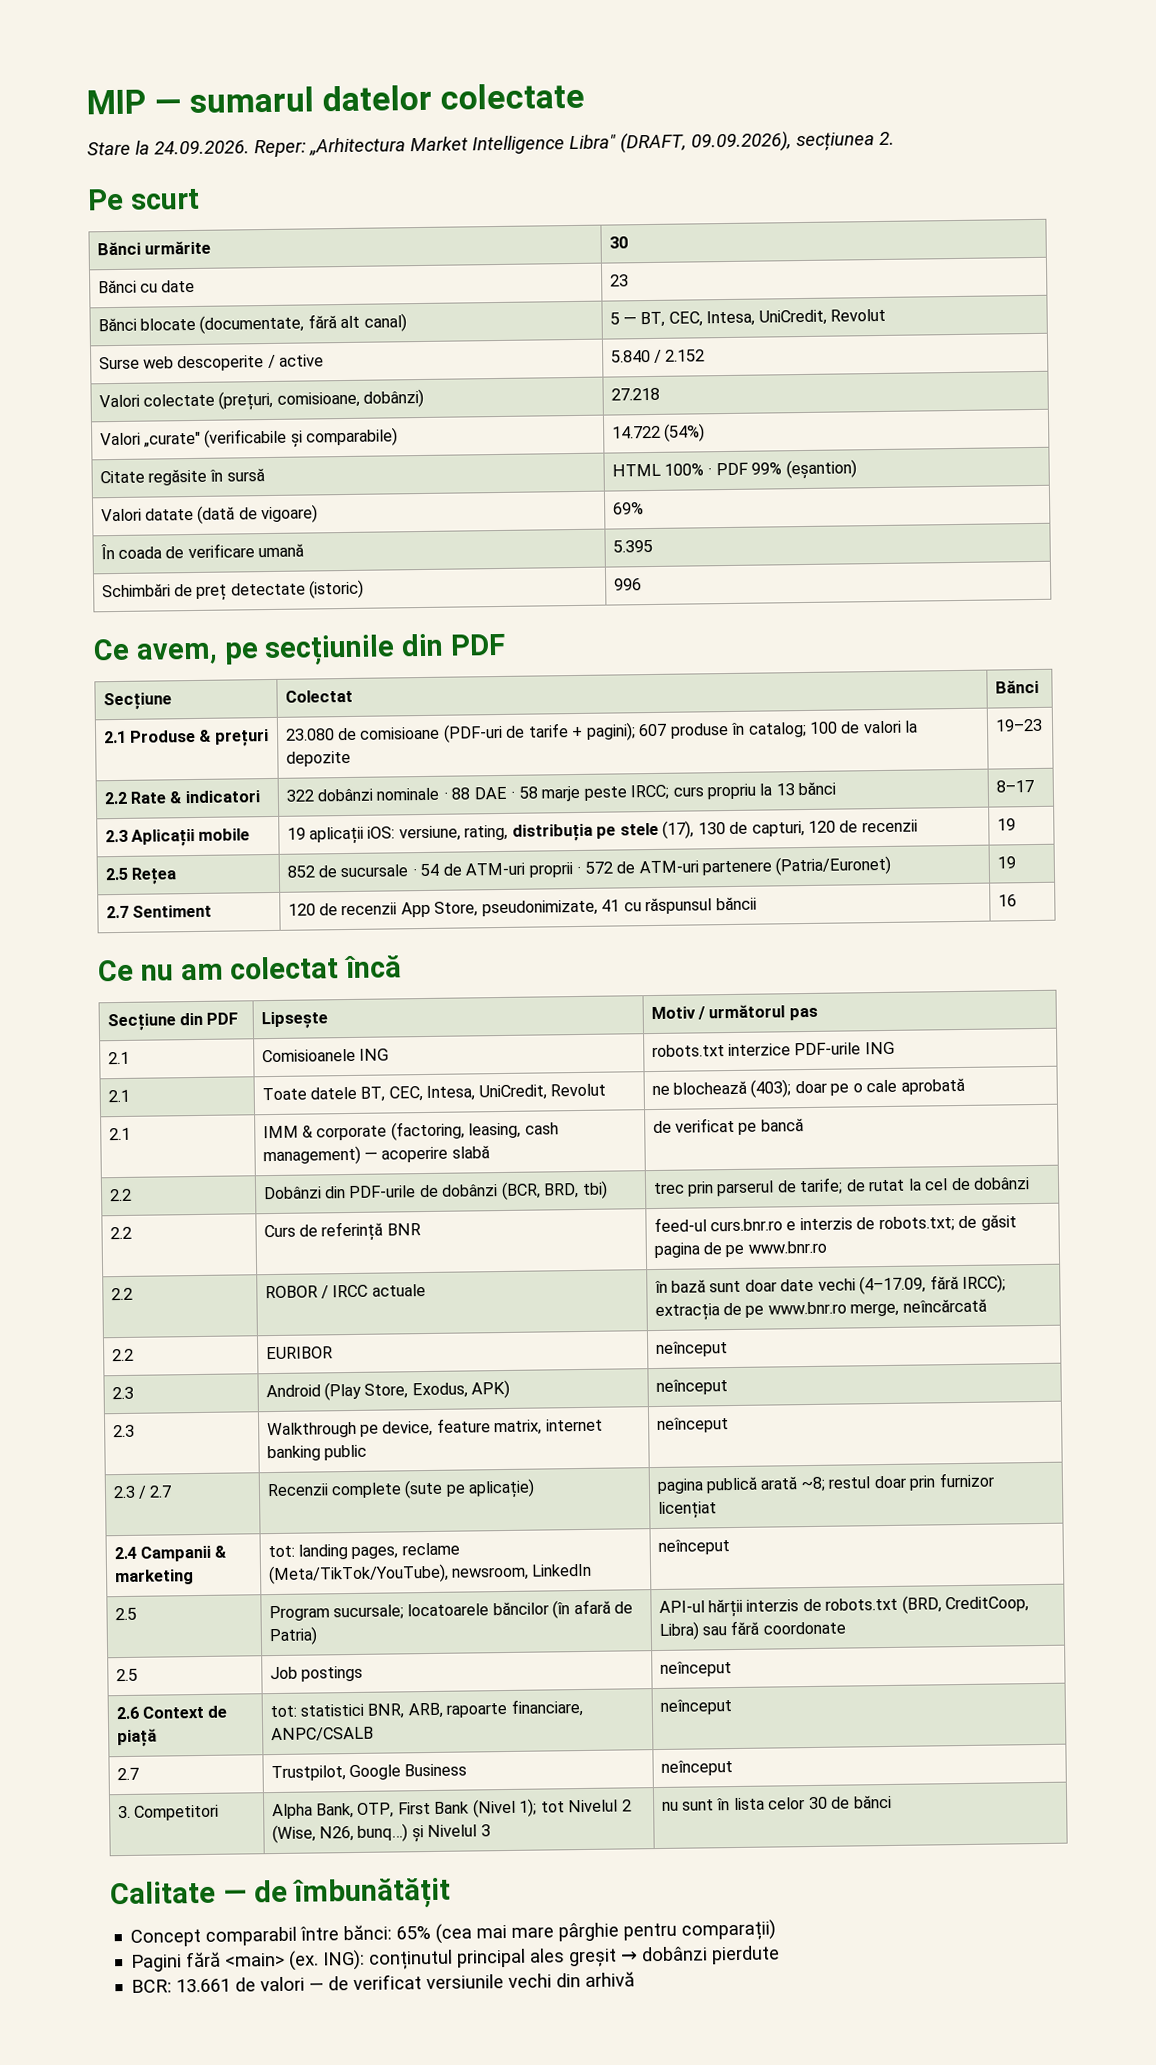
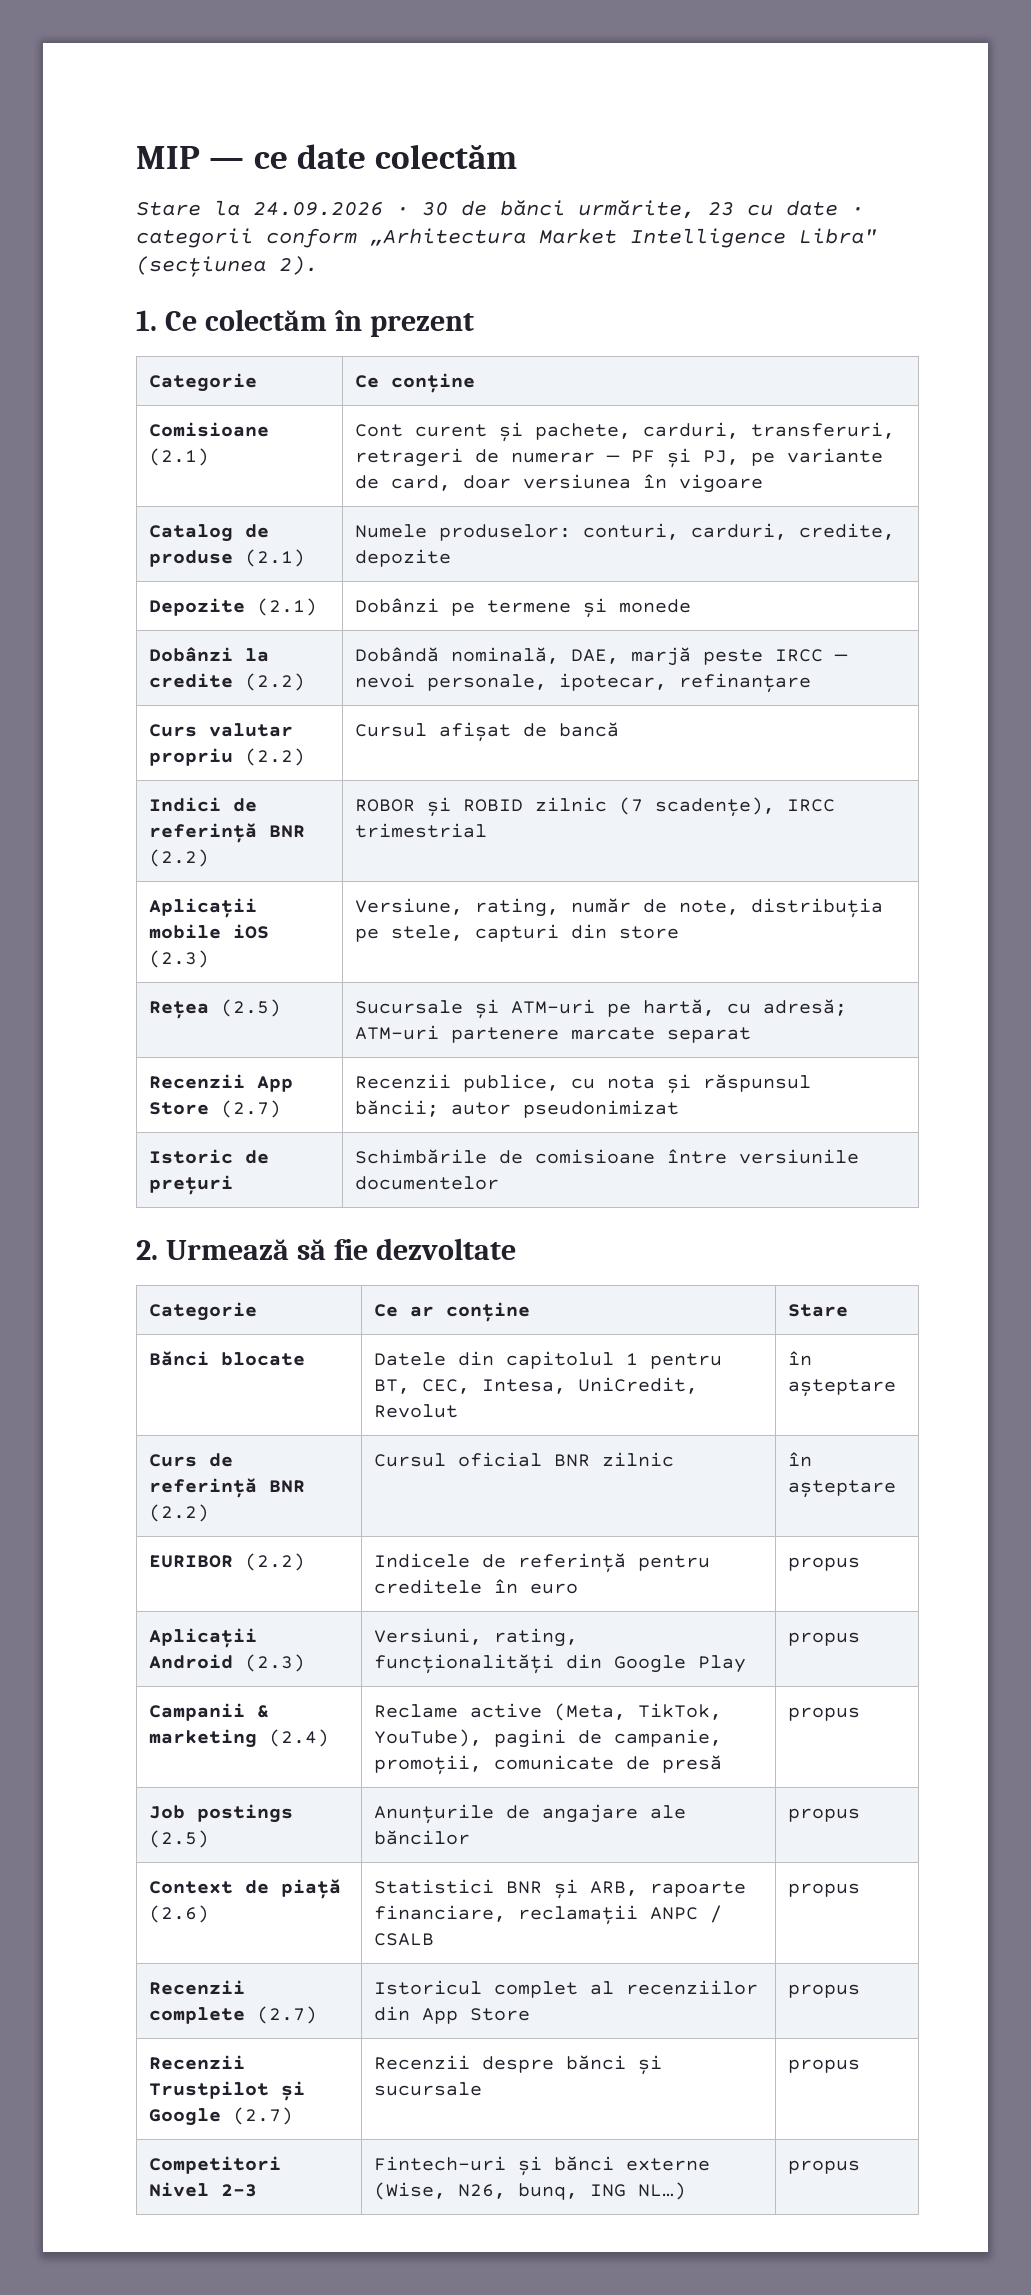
[189,82,586,114] sumarul datelor colectate -> [253,144,518,169] ce date colectăm
[154,131,895,158] [87,188,200,211] [96,240,211,256] [608,236,628,249] [97,279,196,294] [609,274,629,287] [97,313,407,334] [609,308,887,328] [98,354,325,372] [610,349,706,363] [98,388,425,411] [610,387,660,401] [99,427,399,448] [611,423,705,442] [99,468,265,486] [611,459,857,480] [100,504,319,524] [612,502,644,515] [100,543,305,560] [612,539,653,553] [101,579,365,601] [613,578,642,591] [93,633,507,667] [102,692,172,711] [284,689,353,703] [994,679,1039,694] [103,729,269,747] [284,720,919,743] [285,750,351,767] [994,718,1043,732] [103,790,260,805] [285,781,837,802] [995,780,1034,793] [104,828,251,847] [286,819,918,845] [996,818,1016,831] [104,867,177,885] [286,855,892,878] [996,856,1016,869] [105,904,212,919] [287,896,757,918] [997,894,1017,907] [98,955,403,982] [106,1012,239,1032] [260,1011,328,1030] [650,1004,818,1021] [107,1051,130,1065] [261,1048,389,1063] [651,1041,895,1058] [107,1089,130,1103] [261,1086,357,1101] 24.09.2026. Reper: „Arhitectura Market Intelligence Libra" (DRAFT, 09.09.2026), secțiunea 2. // Pe scurt // Bănci urmărite | 30 // Bănci cu date | 23 // Bănci blocate (documentate, fără alt canal) | 5 — BT, CEC, Intesa, UniCredit, Revolut // Surse web descoperite / active | 5.840 / 2.152 // Valori colectate (prețuri, comisioane, dobânzi) | 27.218 // Valori „curate" (verificabile și comparabile) | 14.722 (54%) // Citate regăsite în sursă | HTML 100% · PDF 99% (eșantion) // Valori datate (dată de vigoare) | 69% // În coada de verificare umană | 5.395 // Schimbări de preț detectate (istoric) | 996 // Ce avem, pe secțiunile din PDF // Secțiune | Colectat | Bănci // 2.1 Produse & prețuri | 23.080 de comisioane (PDF-uri de tarife + pagini); 607 produse în catalog; 100 de valori la depozite | 19–23 // 2.2 Rate & indicatori | 322 dobânzi nominale · 88 DAE · 58 marje peste IRCC; curs propriu la 13 bănci | 8–17 // 2.3 Aplicații mobile | 19 aplicații iOS: versiune, rating, distribuția pe stele (17), 130 de capturi, 120 de recenzii | 19 // 2.5 Rețea | 852 de sucursale · 54 de ATM-uri proprii · 572 de ATM-uri partenere (Patria/Euronet) | 19 // 2.7 Sentiment | 120 de recenzii App Store, pseudonimizate, 41 cu răspunsul băncii | 16 // Ce nu am colectat încă // Secțiune din PDF | Lipsește | Motiv / următorul pas // 2.1 | Comisioanele ING | robots.txt interzice PDF-urile ING // 2.1 | Toate datele -> [253,200,864,219] [136,228,877,248] [136,256,318,277] [136,309,475,337] [149,373,258,392] [355,373,476,393] [149,422,270,437] [149,448,210,466] [355,422,896,442] [355,448,884,468] [355,474,764,493] [149,524,270,542] [149,549,306,567] [355,523,896,541] [355,549,452,567] [149,598,318,616] [355,598,692,618] [149,647,270,662] [149,673,306,691] [355,647,849,666] [355,673,812,693] [149,723,294,737] [149,748,306,766] [355,722,620,742] [149,797,258,812] [149,823,306,843] [149,849,210,867] [355,797,836,817] [355,823,488,838] [149,898,258,918] [149,924,270,939] [149,950,210,968] [355,898,884,918] [355,924,680,942] [149,999,282,1019] [355,999,848,1019] [355,1025,752,1043] [149,1074,294,1092] [149,1100,282,1118] [355,1074,812,1094] [355,1100,680,1118] [149,1149,270,1164] [149,1175,234,1195] [355,1149,860,1164] [355,1176,500,1190] [136,1238,517,1260] [149,1302,258,1321] [374,1302,531,1322] [788,1304,849,1317] [149,1351,306,1366] [374,1351,723,1369] 24.09.2026 · 30 de bănci urmărite, 23 cu date · categorii conform „Arhitectura Market Intelligence Libra" (secțiunea 2). // 1. Ce colectăm în prezent // Categorie | Ce conține // Comisioane (2.1) | Cont curent și pachete, carduri, transferuri, retrageri de numerar — PF și PJ, pe variante de card, doar versiunea în vigoare // Catalog de produse (2.1) | Numele produselor: conturi, carduri, credite, depozite // Depozite (2.1) | Dobânzi pe termene și monede // Dobânzi la credite (2.2) | Dobândă nominală, DAE, marjă peste IRCC — nevoi personale, ipotecar, refinanțare // Curs valutar propriu (2.2) | Cursul afișat de bancă // Indici de referință BNR (2.2) | ROBOR și ROBID zilnic (7 scadențe), IRCC trimestrial // Aplicații mobile iOS (2.3) | Versiune, rating, număr de note, distribuția pe stele, capturi din store // Rețea (2.5) | Sucursale și ATM-uri pe hartă, cu adresă; ATM-uri partenere marcate separat // Recenzii App Store (2.7) | Recenzii publice, cu nota și răspunsul băncii; autor pseudonimizat // Istoric de prețuri | Schimbările de comisioane între versiunile documentelor // 2. Urmează să fie dezvoltate // Categorie | Ce ar conține | Stare // Bănci blocate | Datele din capitolul 1 pentru
[651,1077,965,1098] [108,1127,131,1141] [262,1121,559,1141] [262,1145,490,1166] [652,1117,804,1135] [109,1188,132,1202] [262,1180,608,1201] [652,1177,1031,1197] [109,1226,132,1240] [263,1221,421,1242] [653,1214,1017,1233] [653,1240,827,1259] [110,1287,133,1301] [264,1284,426,1299] [654,1274,1007,1295] [654,1298,987,1322] [111,1348,134,1362] [265,1346,333,1360] [655,1341,728,1358] [111,1386,134,1400] [265,1379,511,1401] [655,1379,728,1396] [112,1424,135,1438] [266,1418,603,1439] [266,1444,367,1462] [656,1417,729,1434] [112,1485,173,1499] [266,1478,536,1499] [656,1472,994,1495] [657,1501,717,1520] [113,1545,228,1562] [113,1569,194,1586] [267,1542,460,1560] [267,1563,593,1585] [657,1539,730,1555] [114,1607,137,1621] [268,1599,634,1622] [268,1626,317,1646] [658,1595,1030,1618] [658,1620,846,1640] [115,1668,138,1682] [269,1665,363,1682] [659,1661,732,1677] [115,1705,228,1720] [116,1728,157,1748] [269,1698,583,1719] [270,1726,374,1742] [659,1699,732,1715] [116,1767,139,1781] [270,1763,468,1782] [660,1760,733,1776] [117,1804,219,1821] [271,1798,632,1820] [271,1823,491,1844] [661,1794,892,1811] [110,1877,452,1910] [130,1919,777,1947] [131,1945,781,1972] [131,1971,636,1993] ne blochează (403); doar pe o cale aprobată // 2.1 | IMM & corporate (factoring, leasing, cash management) — acoperire slabă | de verificat pe bancă // 2.2 | Dobânzi din PDF-urile de dobânzi (BCR, BRD, tbi) | trec prin parserul de tarife; de rutat la cel de dobânzi // 2.2 | Curs de referință BNR | feed-ul curs.bnr.ro e interzis de robots.txt; de găsit pagina de pe www.bnr.ro // 2.2 | ROBOR / IRCC actuale | în bază sunt doar date vechi (4–17.09, fără IRCC); extracția de pe www.bnr.ro merge, neîncărcată // 2.2 | EURIBOR | neînceput // 2.3 | Android (Play Store, Exodus, APK) | neînceput // 2.3 | Walkthrough pe device, feature matrix, internet banking public | neînceput // 2.3 / 2.7 | Recenzii complete (sute pe aplicație) | pagina publică arată ~8; restul doar prin furnizor licențiat // 2.4 Campanii & marketing | tot: landing pages, reclame (Meta/TikTok/YouTube), newsroom, LinkedIn | neînceput // 2.5 | Program sucursale; locatoarele băncilor (în afară de Patria) | API-ul hărții interzis de robots.txt (BRD, CreditCoop, Libra) sau fără coordonate // 2.5 | Job postings | neînceput // 2.6 Context de piață | tot: statistici BNR, ARB, rapoarte financiare, ANPC/CSALB | neînceput // 2.7 | Trustpilot, Google Business | neînceput // 3. Competitori | Alpha Bank, OTP, First Bank (Nivel 1); tot Nivelul 2 (Wise, N26, bunq…) și Nivelul 3 | nu sunt în lista celor 30 de bănci // Calitate — de îmbunătățit // Concept comparabil între bănci: 65% (cea mai mare pârghie pentru comparații) // Pagini fără <main> (ex. ING): conținutul principal ales greșit → dobânzi pierdute // BCR: 13.661 de valori — de verificat versiunile vechi din arhivă -> [788,1351,813,1366] [788,1379,897,1397] [149,1453,234,1467] [149,1478,306,1498] [149,1504,210,1522] [374,1452,675,1467] [788,1452,813,1467] [788,1480,897,1498] [149,1553,306,1571] [374,1553,711,1573] [374,1579,579,1594] [788,1557,861,1571] [149,1628,258,1648] [149,1654,306,1672] [374,1628,579,1647] [374,1654,747,1674] [788,1632,861,1646] [149,1703,270,1721] [149,1729,330,1748] [374,1703,723,1721] [374,1729,723,1748] [374,1755,723,1775] [788,1707,861,1721] [149,1804,294,1823] [149,1830,210,1848] [374,1804,687,1824] [374,1830,471,1845] [788,1808,861,1822] [149,1879,342,1899] [149,1905,210,1923] [374,1879,747,1899] [374,1905,723,1925] [374,1933,435,1946] [788,1883,861,1897] [149,1980,246,1995] [149,2006,318,2024] [374,1980,759,1998] [374,2006,531,2024] [788,1984,861,1998] [149,2055,246,2070] [149,2081,306,2101] [149,2107,294,2126] [374,2055,663,2075] [374,2082,483,2096] [788,2059,861,2073] [149,2156,282,2174] [149,2182,258,2197] [374,2156,711,2176] [374,2182,687,2200] [788,2160,861,2174] în așteptare // Curs de referință BNR (2.2) | Cursul oficial BNR zilnic | în așteptare // EURIBOR (2.2) | Indicele de referință pentru creditele în euro | propus // Aplicații Android (2.3) | Versiuni, rating, funcționalități din Google Play | propus // Campanii & marketing (2.4) | Reclame active (Meta, TikTok, YouTube), pagini de campanie, promoții, comunicate de presă | propus // Job postings (2.5) | Anunțurile de angajare ale băncilor | propus // Context de piață (2.6) | Statistici BNR și ARB, rapoarte financiare, reclamații ANPC / CSALB | propus // Recenzii complete (2.7) | Istoricul complet al recenziilor din App Store | propus // Recenzii Trustpilot și Google (2.7) | Recenzii despre bănci și sucursale | propus // Competitori Nivel 2–3 | Fintech-uri și bănci externe (Wise, N26, bunq, ING NL…) | propus

